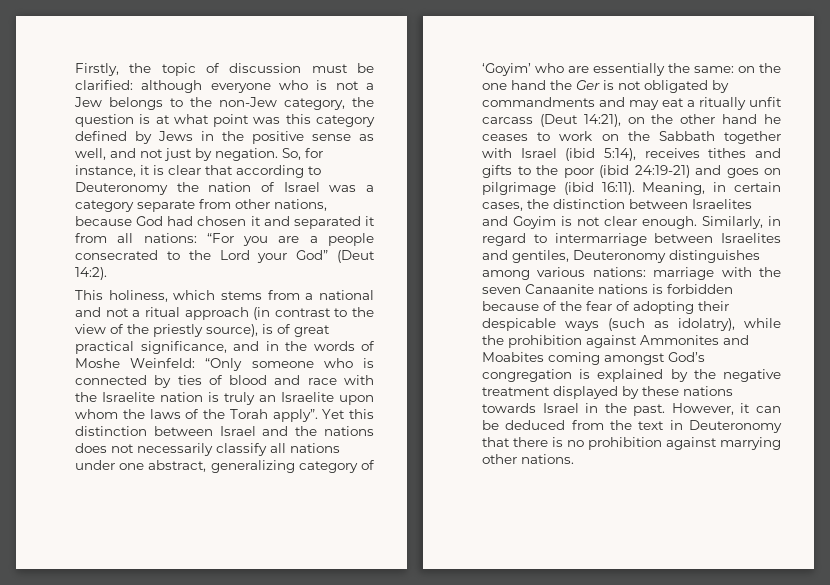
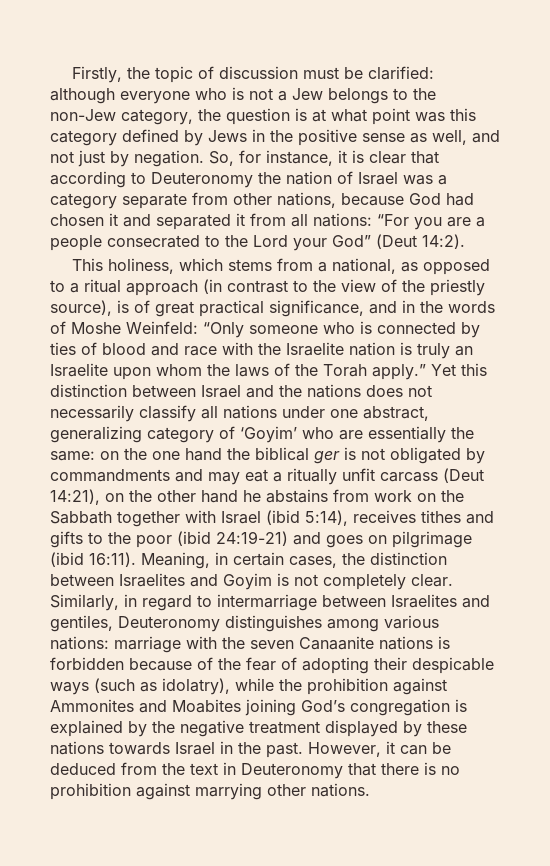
[318,290,374,300] [75,307,129,317] national and not -> [332,258,491,275] [50,280,65,292] national, as opposed to
[272,409,318,422] apply”. -> [372,364,426,380] apply.”
[576,80,600,90] Ger -> [255,447,340,464] biblical ger
[482,132,551,141] ceases to -> [266,489,369,503] abstains from
[604,216,697,229] clear enough. -> [323,574,453,590] completely clear.
[548,352,665,365] coming amongst -> [245,699,296,716] joining

